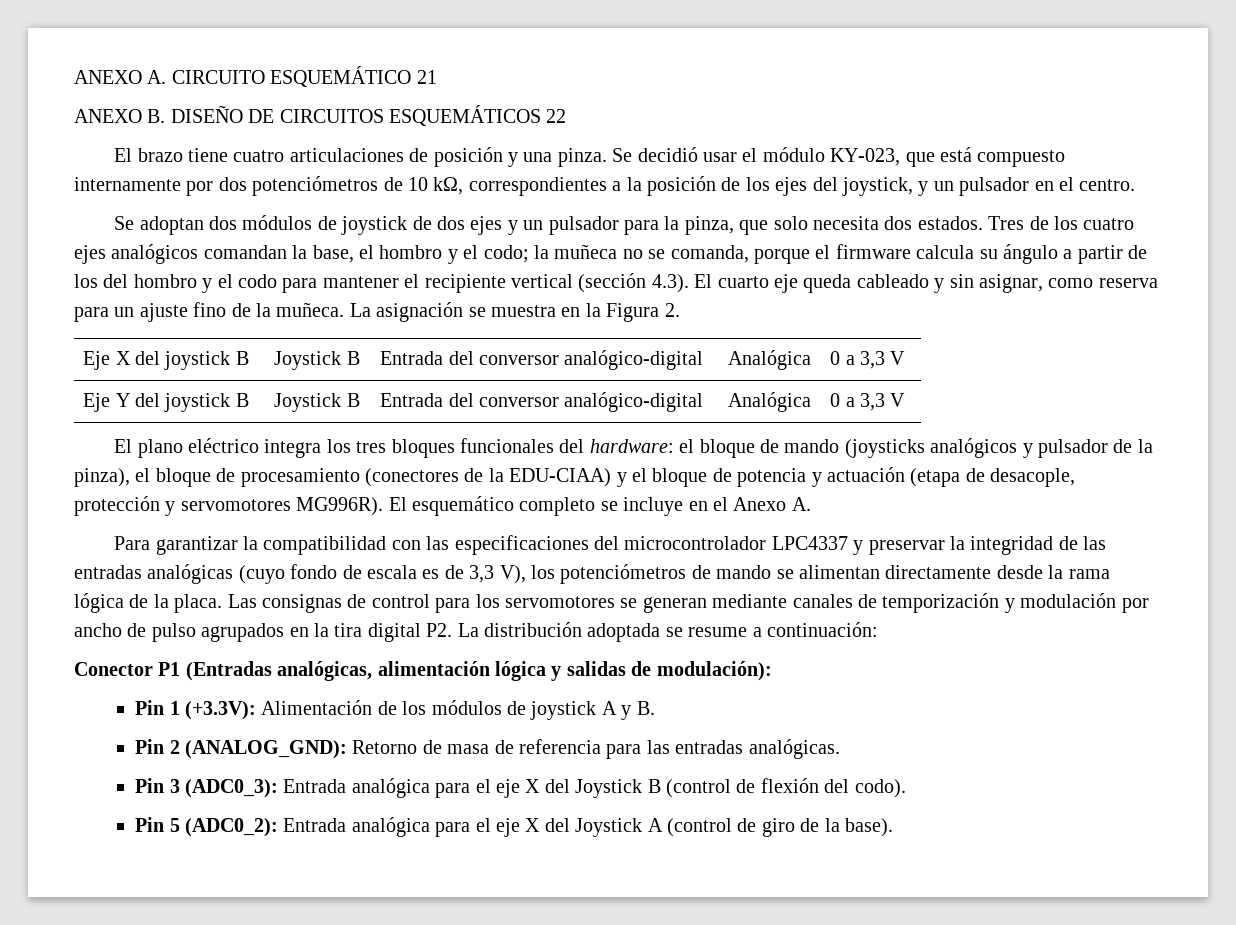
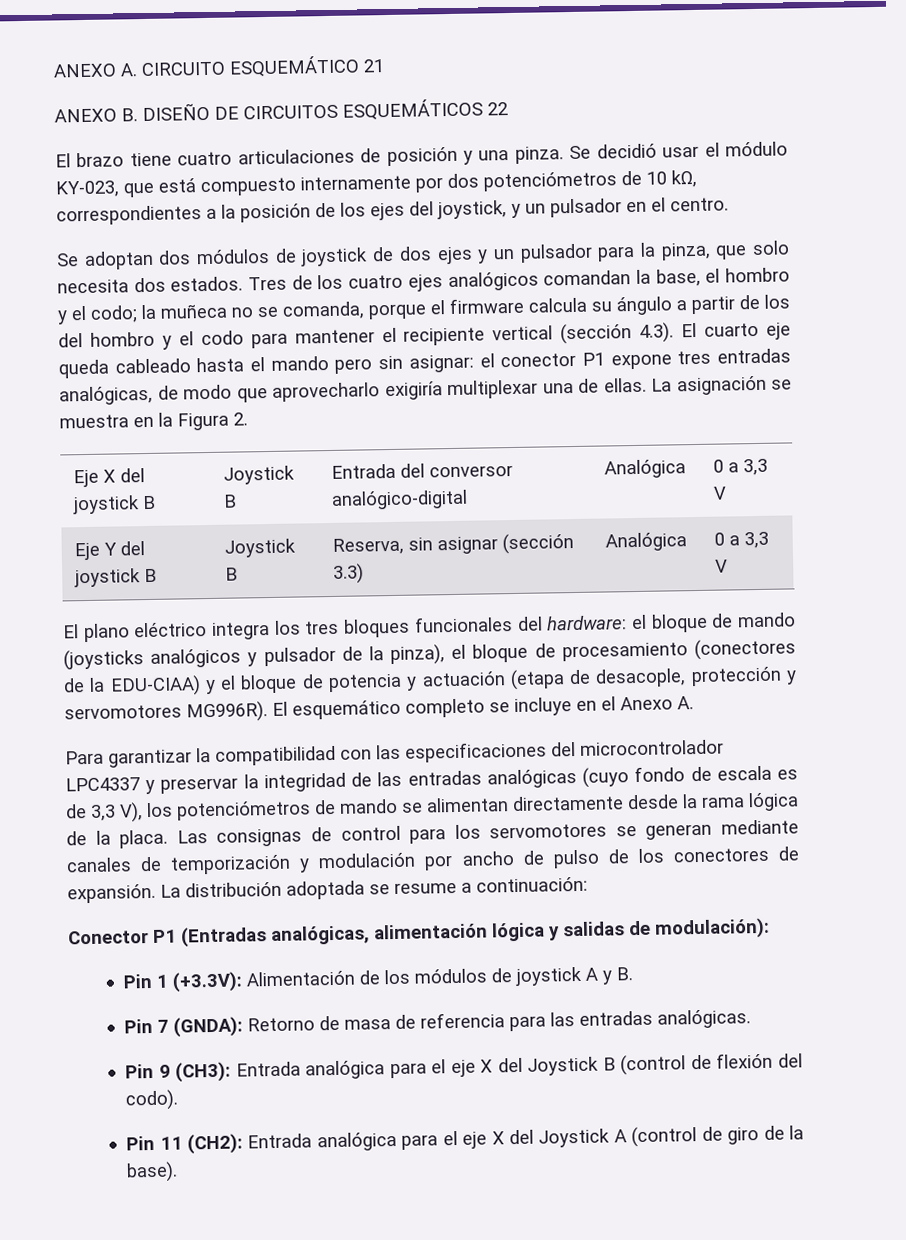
[934,274,1158,293] [74,302,345,322] y sin asignar, como reserva para un ajuste fino de la muñeca. -> [196,348,791,374] [59,377,647,406] hasta el mando pero sin asignar: el conector P1 expone tres entradas analógicas, de modo que aprovecharlo exigiría multiplexar una de ellas.
[380,392,704,412] Entrada del conversor analógico-digital -> [332,532,575,555] [333,563,365,584] Reserva, sin asignar (sección 3.3)
[201,623,453,642] agrupados en la tira digital P2. -> [607,846,800,864] [67,883,156,904] de los conectores de expansión.
[169,740,348,759] 2 (ANALOG_GND): -> [157,1016,244,1038] 7 (GNDA):
[169,779,279,798] 3 (ADC0_3): -> [158,1061,232,1083] 9 (CH3):
[169,818,279,837] 5 (ADC0_2): -> [159,1133,243,1155] 11 (CH2):

